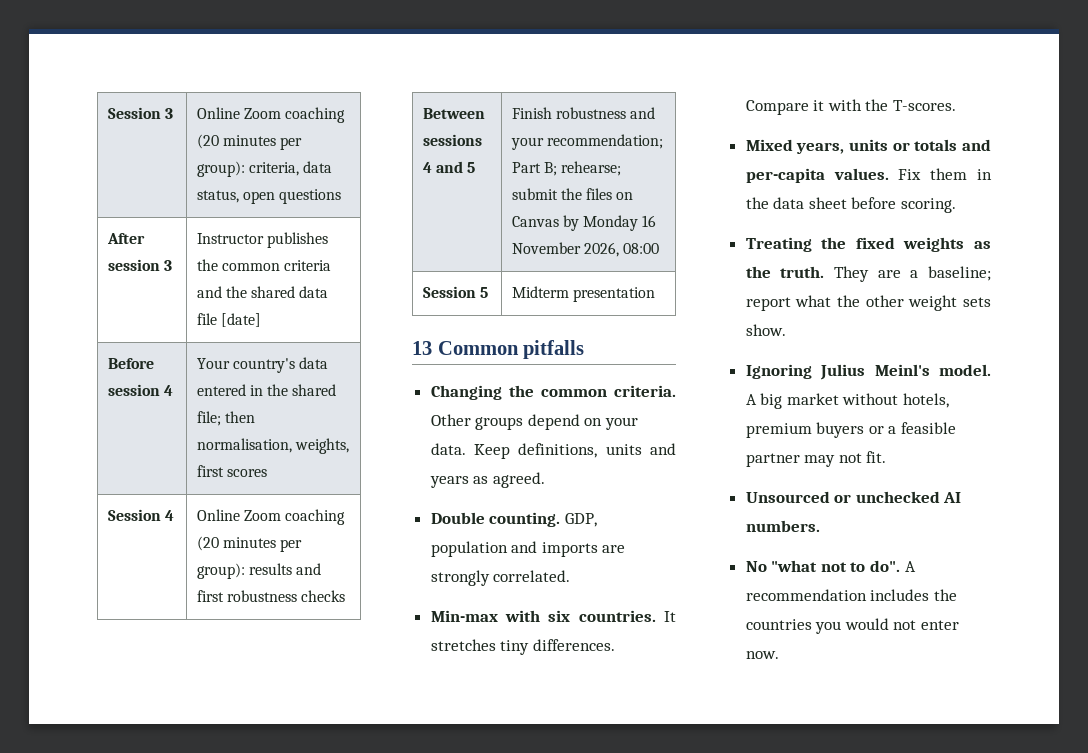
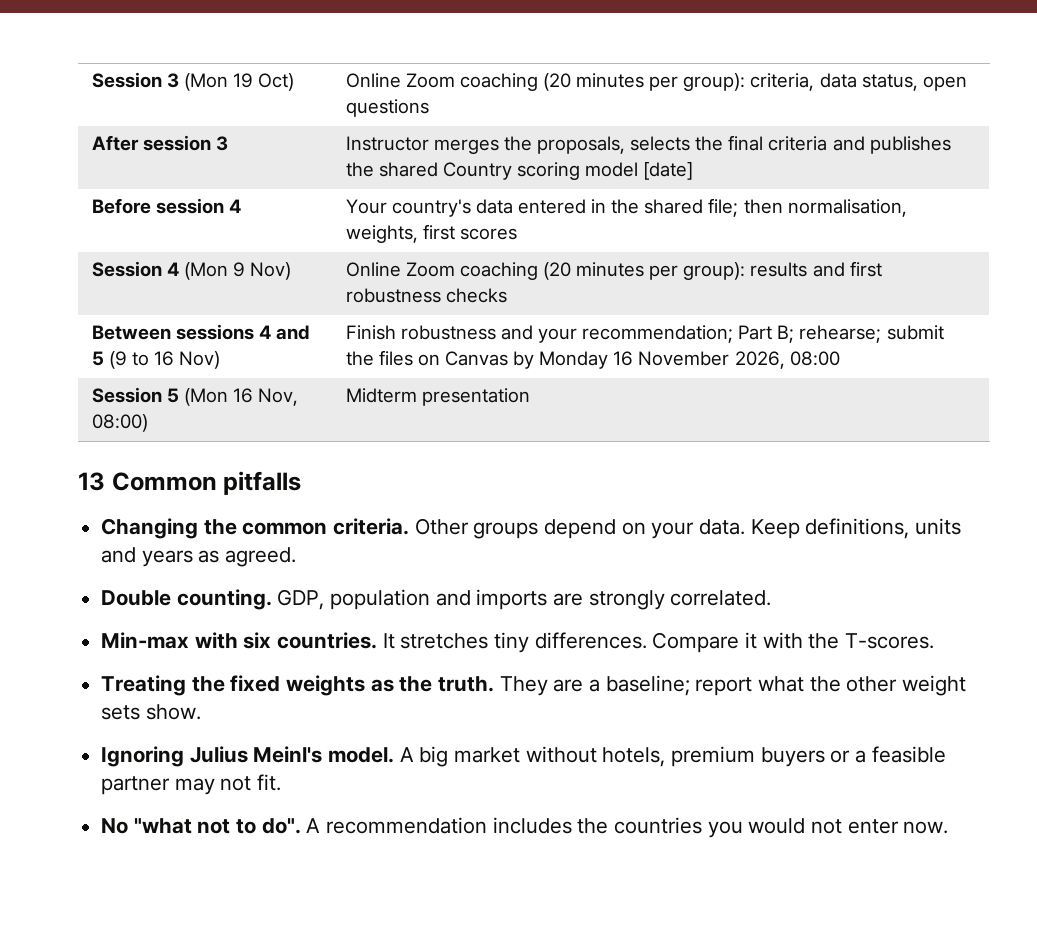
(173, 113) none -> [183,73,295,91] (Mon 19 Oct)
[266,232,328,248] [196,259,332,271] [196,286,329,298] [196,313,217,325] publishes the common criteria and the shared data file -> [433,135,951,154] [345,162,639,180] merges the proposals, selects the final criteria and publishes the shared Country scoring model
(174, 515) none -> [183,262,292,280] (Mon 9 Nov)
(476, 167) none -> [108,351,221,369] (9 to 16 Nov)
(488, 292) none -> [183,388,299,406] [91,414,148,432] (Mon 16 Nov, 08:00)
[745,139,991,154] [745,168,992,183] [745,197,957,213] // Mixed years, units or totals and per-capita values. Fix them in the data sheet before scoring. -> (935, 641) none
[745,491,962,503] [745,520,820,532] // Unsourced or unchecked AI numbers. -> (282, 782) none

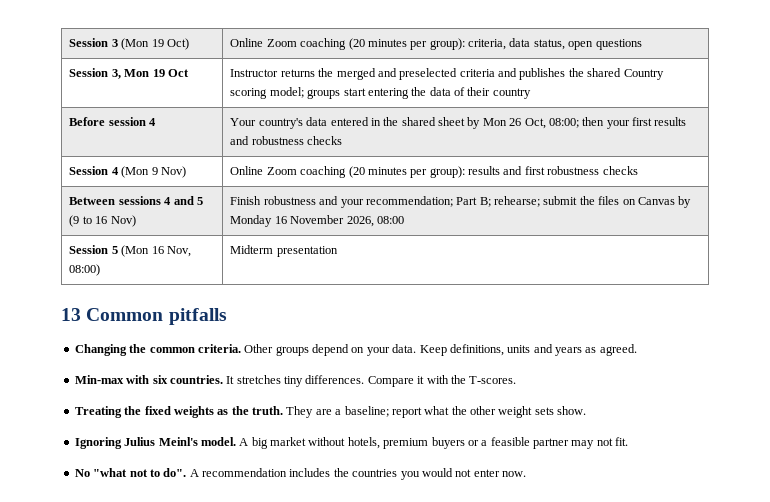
[91,135,228,151] [345,135,764,154] After session 3 | Instructor merges the proposals, selects the final -> [69,68,189,79] [230,68,458,80] Session 3, Mon 19 Oct | Instructor returns the merged and preselected
[585,162,694,180] model [date] -> [269,87,531,99] model; groups start entering the data of their country
[708,198,907,217] [345,224,517,243] file; then normalisation, weights, first scores -> [438,117,687,129] [230,136,343,145] sheet by Mon 26 Oct, 08:00; then your first results and robustness checks
[101,589,772,610] // Double counting. GDP, population and imports are strongly correlated. -> (637, 350) none

